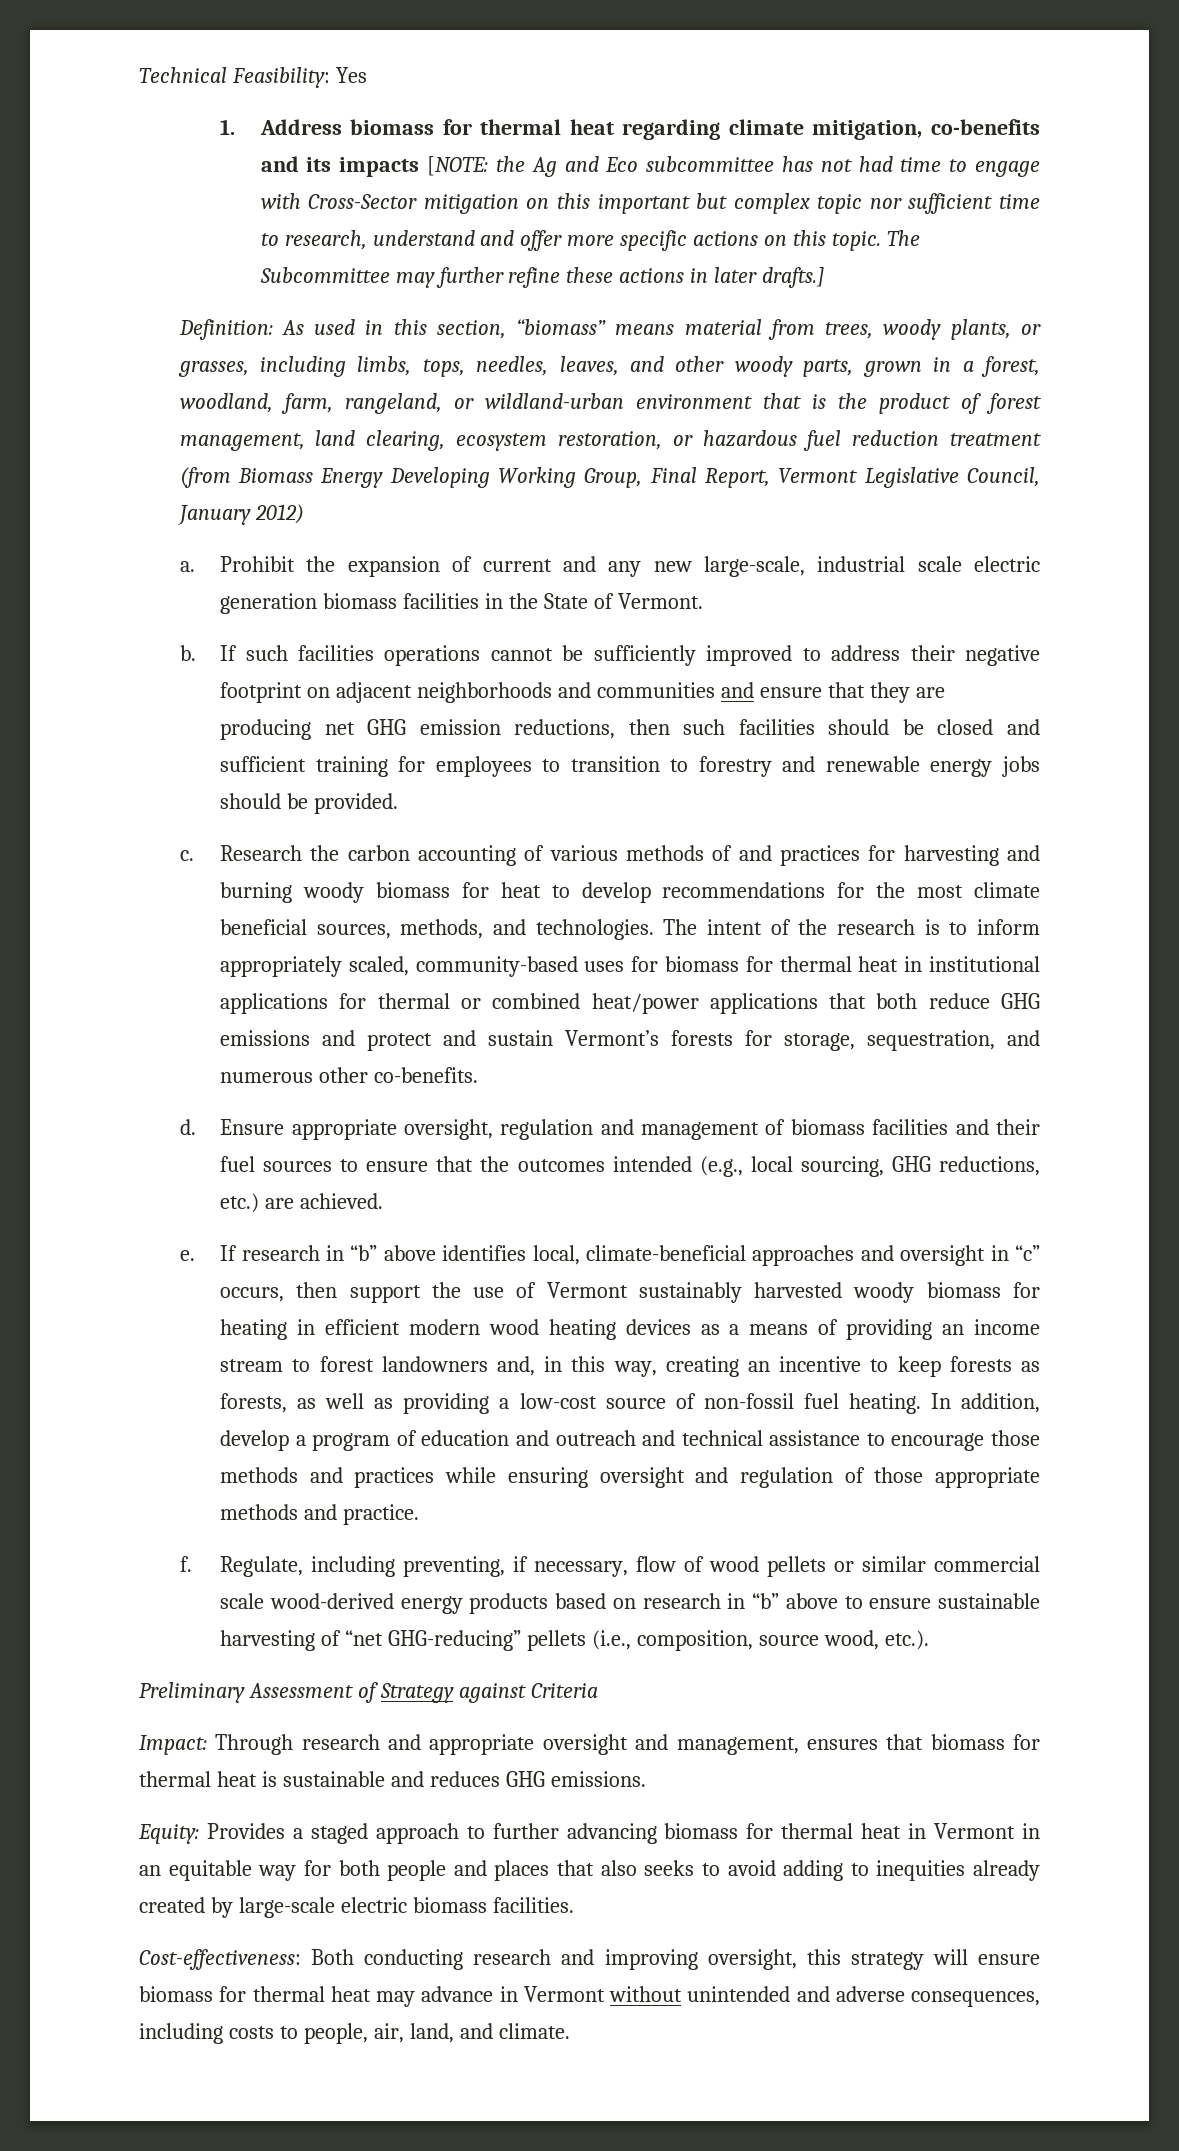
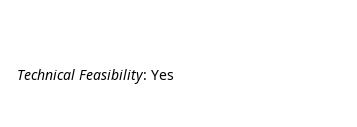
[220,119,1040,140] [260,156,1041,177] [260,193,1040,214] [260,230,921,251] [259,267,825,288] [178,319,1042,340] [177,356,1040,377] [179,393,1042,414] [179,430,1042,451] [179,467,1040,488] [177,504,304,525] [179,556,1041,577] [220,593,703,614] [179,645,1041,666] [220,682,945,703] [220,719,1040,740] [220,756,1040,777] [220,793,398,814] [179,845,1040,866] [220,882,1040,903] [220,919,1041,940] [220,956,1040,977] [220,993,1040,1014] [220,1030,1041,1051] [220,1067,478,1083] [179,1119,1040,1140] [220,1156,1040,1177] [220,1193,383,1213] [179,1245,1041,1266] [220,1282,1040,1303] [220,1319,1040,1340] [220,1356,1041,1377] [220,1393,1040,1414] [220,1430,1040,1451] [220,1467,1040,1488] [220,1504,419,1525] [179,1556,1041,1577] [220,1593,1040,1614] [220,1630,929,1651] [139,1682,598,1703] [139,1734,1040,1755] [139,1771,646,1787] [138,1823,1041,1844] [139,1860,1040,1881] [139,1897,574,1918] [139,1949,1040,1970] [139,1986,1040,2007] [139,2023,570,2044] // 1. Address biomass for thermal heat regarding climate mitigation, co-benefits and its impacts [NOTE: the Ag and Eco subcommittee has not had time to engage with Cross-Sector mitigation on this important but complex topic nor sufficient time to research, understand and offer more specific actions on this topic. The Subcommittee may further refine these actions in later drafts.] // Definition: As used in this section, “biomass” means material from trees, woody plants, or grasses, including limbs, tops, needles, leaves, and other woody parts, grown in a forest, woodland, farm, rangeland, or wildland-urban environment that is the product of forest management, land clearing, ecosystem restoration, or hazardous fuel reduction treatment (from Biomass Energy Developing Working Group, Final Report, Vermont Legislative Council, January 2012) // a. Prohibit the expansion of current and any new large-scale, industrial scale electric generation biomass facilities in the State of Vermont. // b. If such facilities operations cannot be sufficiently improved to address their negative footprint on adjacent neighborhoods and communities and ensure that they are producing net GHG emission reductions, then such facilities should be closed and sufficient training for employees to transition to forestry and renewable energy jobs should be provided. // c. Research the carbon accounting of various methods of and practices for harvesting and burning woody biomass for heat to develop recommendations for the most climate beneficial sources, methods, and technologies. The intent of the research is to inform appropriately scaled, community-based uses for biomass for thermal heat in institutional applications for thermal or combined heat/power applications that both reduce GHG emissions and protect and sustain Vermont’s forests for storage, sequestration, and numerous other co-benefits. // d. Ensure appropriate oversight, regulation and management of biomass facilities and their fuel sources to ensure that the outcomes intended (e.g., local sourcing, GHG reductions, etc.) are achieved. // e. If research in “b” above identifies local, climate-beneficial approaches and oversight in “c” occurs, then support the use of Vermont sustainably harvested woody biomass for heating in efficient modern wood heating devices as a means of providing an income stream to forest landowners and, in this way, creating an incentive to keep forests as forests, as well as providing a low-cost source of non-fossil fuel heating. In addition, develop a program of education and outreach and technical assistance to encourage those methods and practices while ensuring oversight and regulation of those appropriate methods and practice. // f. Regulate, including preventing, if necessary, flow of wood pellets or similar commercial scale wood-derived energy products based on research in “b” above to ensure sustainable harvesting of “net GHG-reducing” pellets (i.e., composition, source wood, etc.). // Preliminary Assessment of Strategy against Criteria // Impact: Through research and appropriate oversight and management, ensures that biomass for thermal heat is sustainable and reduces GHG emissions. // Equity: Provides a staged approach to further advancing biomass for thermal heat in Vermont in an equitable way for both people and places that also seeks to avoid adding to inequities already created by large-scale electric biomass facilities. // Cost-effectiveness: Both conducting research and improving oversight, this strategy will ensure biomass for thermal heat may advance in Vermont without unintended and adverse consequences, including costs to people, air, land, and climate. -> (174, 75) none

